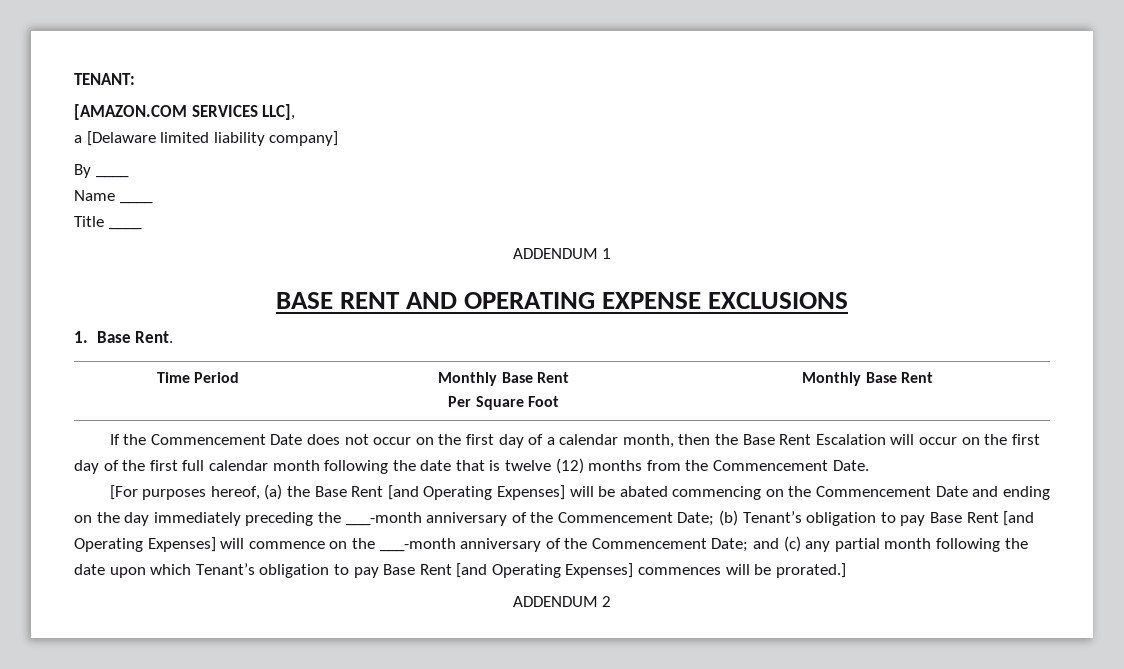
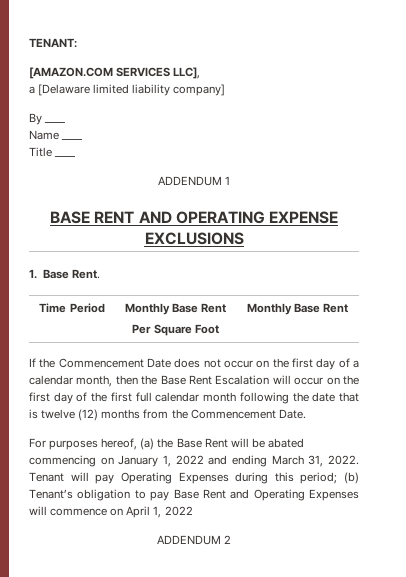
[109,485,138,500] [For -> [29,438,46,448] For
[387,485,565,500] [and Operating Expenses] -> (228, 443) none
[788,486,1050,500] [74,512,715,526] the Commencement Date and ending on the day immediately preceding the ___-month anniversary of the Commencement Date; -> [118,455,359,467] [29,472,338,484] January 1, 2022 and ending March 31, 2022. Tenant will pay Operating Expenses during this period;
[1003,511,1035,526] [74,536,1028,552] [74,563,846,578] [and Operating Expenses] will commence on the ___-month anniversary of the Commencement Date; and (c) any partial month following the date upon which Tenant’s obligation to pay Base Rent [and Operating Expenses] commences will be prorated.] -> [230,489,359,501] [29,506,193,518] and Operating Expenses will commence on April 1, 2022

